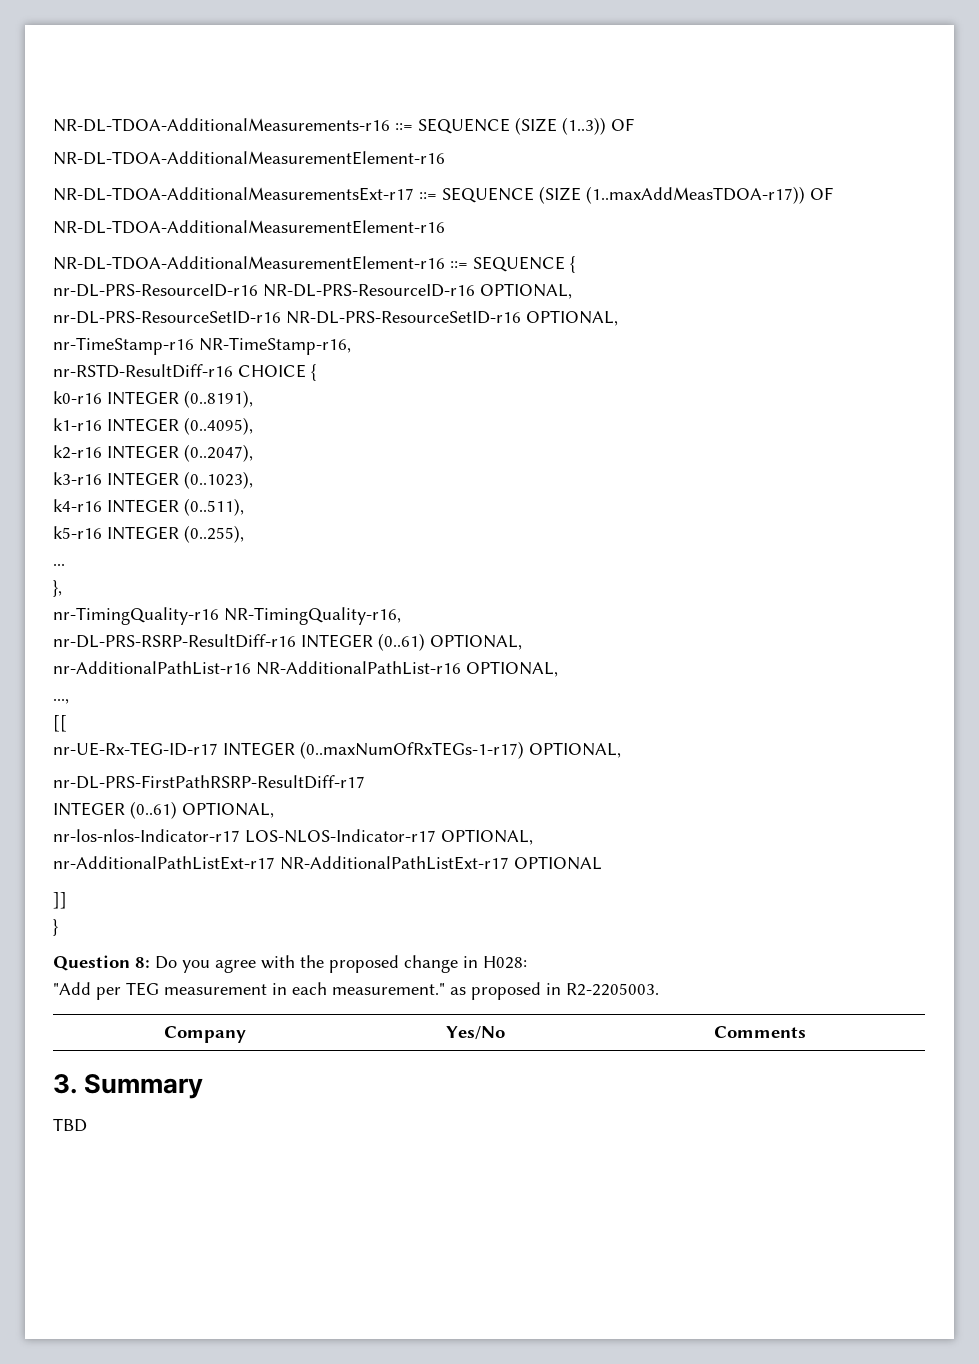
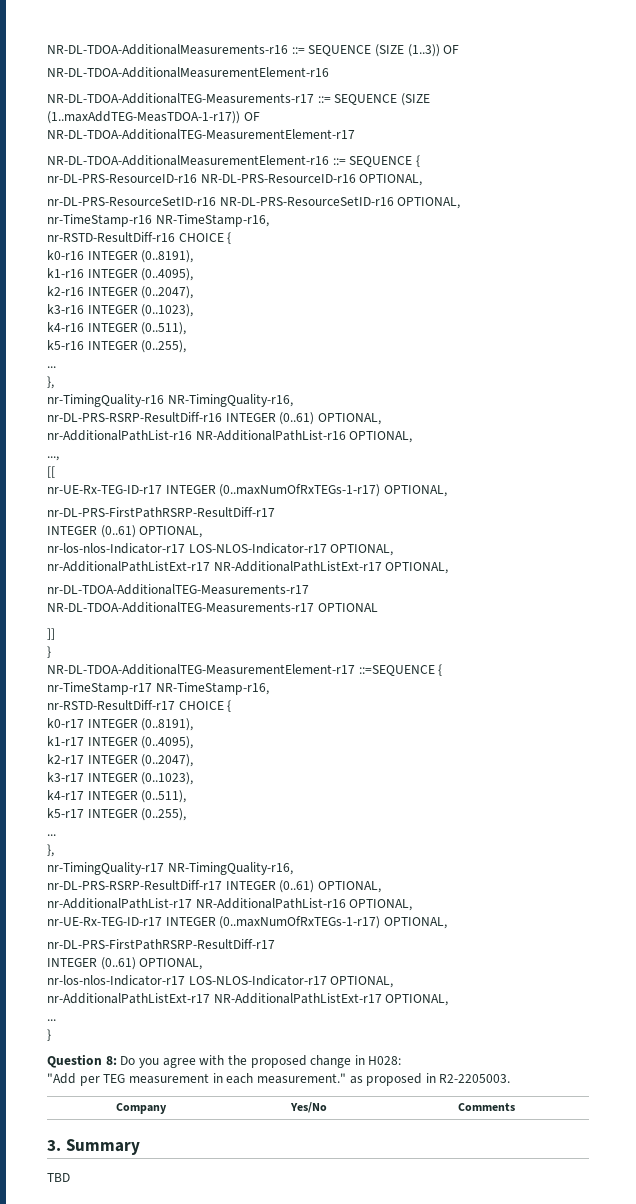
[53,186,833,204] [53,220,445,234] NR-DL-TDOA-AdditionalMeasurementsExt-r17 ::= SEQUENCE (SIZE (1..maxAddMeasTDOA-r17)) OF // NR-DL-TDOA-AdditionalMeasurementElement-r16 -> [47,93,430,106] [47,111,260,124] [47,129,355,140] NR-DL-TDOA-AdditionalTEG-Measurements-r17 ::= SEQUENCE (SIZE (1..maxAddTEG-MeasTDOA-1-r17)) OF // NR-DL-TDOA-AdditionalTEG-MeasurementElement-r17
(509, 863) none -> [385,562,449,574] [47,584,309,595] [47,602,314,613] OPTIONAL, // nr-DL-TDOA-AdditionalTEG-Measurements-r17 // NR-DL-TDOA-AdditionalTEG-Measurements-r17
(58, 927) none -> [47,664,443,676] [47,682,269,695] [47,700,232,712] [47,718,194,731] [47,736,194,749] [47,754,194,767] [47,772,194,785] [47,790,187,803] [47,808,187,821] [47,834,56,836] [47,844,54,857] [47,862,293,875] [47,880,381,893] [47,898,413,911] [47,916,447,929] [47,939,275,950] [47,957,203,970] [47,975,394,988] [47,993,449,1006] [47,1019,56,1021] [47,1029,51,1041] // NR-DL-TDOA-AdditionalTEG-MeasurementElement-r17 ::=SEQUENCE { // nr-TimeStamp-r17 NR-TimeStamp-r16, // nr-RSTD-ResultDiff-r17 CHOICE { // k0-r17 INTEGER (0..8191), // k1-r17 INTEGER (0..4095), // k2-r17 INTEGER (0..2047), // k3-r17 INTEGER (0..1023), // k4-r17 INTEGER (0..511), // k5-r17 INTEGER (0..255), // ... // }, // nr-TimingQuality-r17 NR-TimingQuality-r16, // nr-DL-PRS-RSRP-ResultDiff-r17 INTEGER (0..61) OPTIONAL, // nr-AdditionalPathList-r17 NR-AdditionalPathList-r16 OPTIONAL, // nr-UE-Rx-TEG-ID-r17 INTEGER (0..maxNumOfRxTEGs-1-r17) OPTIONAL, // nr-DL-PRS-FirstPathRSRP-ResultDiff-r17 // INTEGER (0..61) OPTIONAL, // nr-los-nlos-Indicator-r17 LOS-NLOS-Indicator-r17 OPTIONAL, // nr-AdditionalPathListExt-r17 NR-AdditionalPathListExt-r17 OPTIONAL, // ... // }

